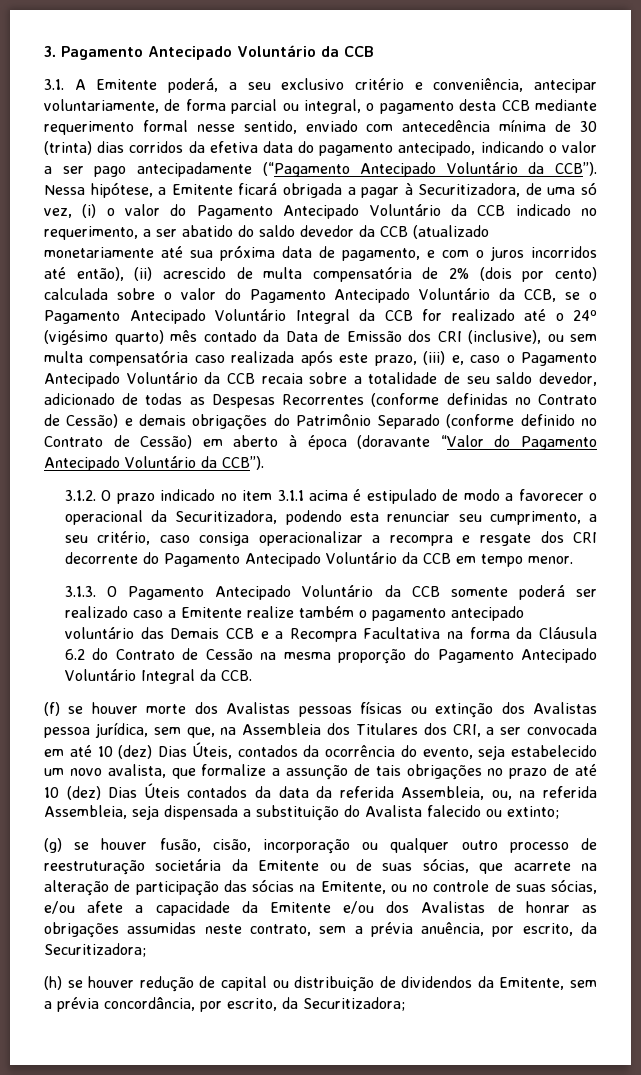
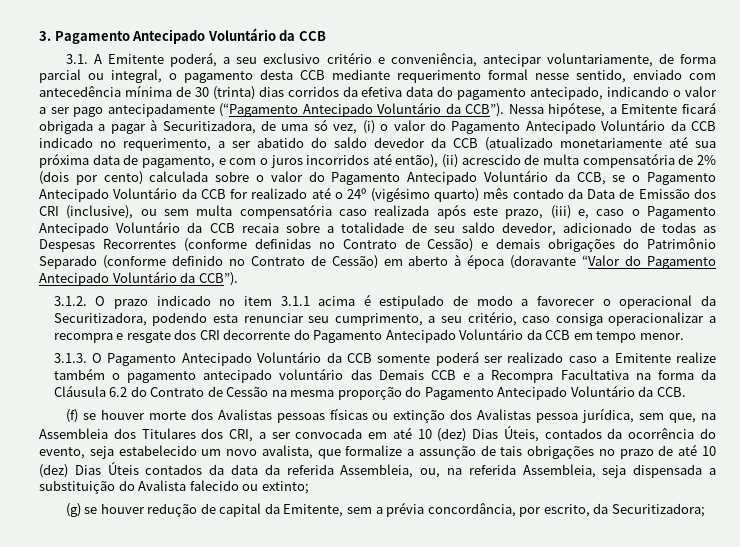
[295,309,350,324] Integral -> (178, 193) none
[140,669,195,684] Integral -> (635, 391) none
[159,838,597,854] [44,858,597,875] [44,879,597,896] [44,901,597,916] [44,922,597,938] [44,943,146,957] [44,976,473,992] fusão, cisão, incorporação ou qualquer outro processo de reestruturação societária da Emitente ou de suas sócias, que acarrete na alteração de participação das sócias na Emitente, ou no controle de suas sócias, e/ou afete a capacidade da Emitente e/ou dos Avalistas de honrar as obrigações assumidas neste contrato, sem a prévia anuência, por escrito, da Securitizadora; // (h) se houver redução de capital ou distribuição de dividendos -> [147,503,262,517] redução de capital

